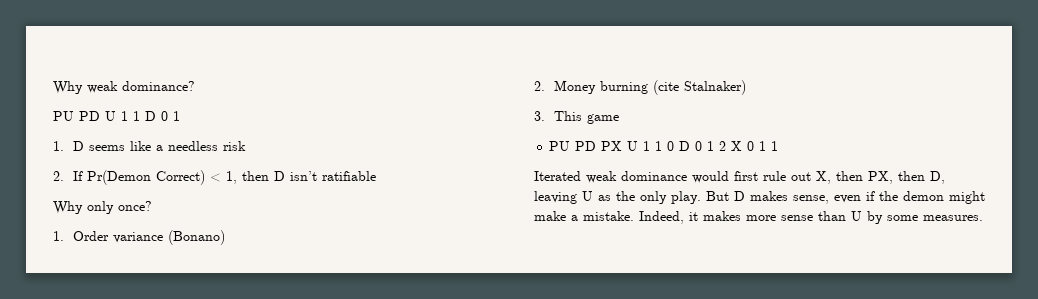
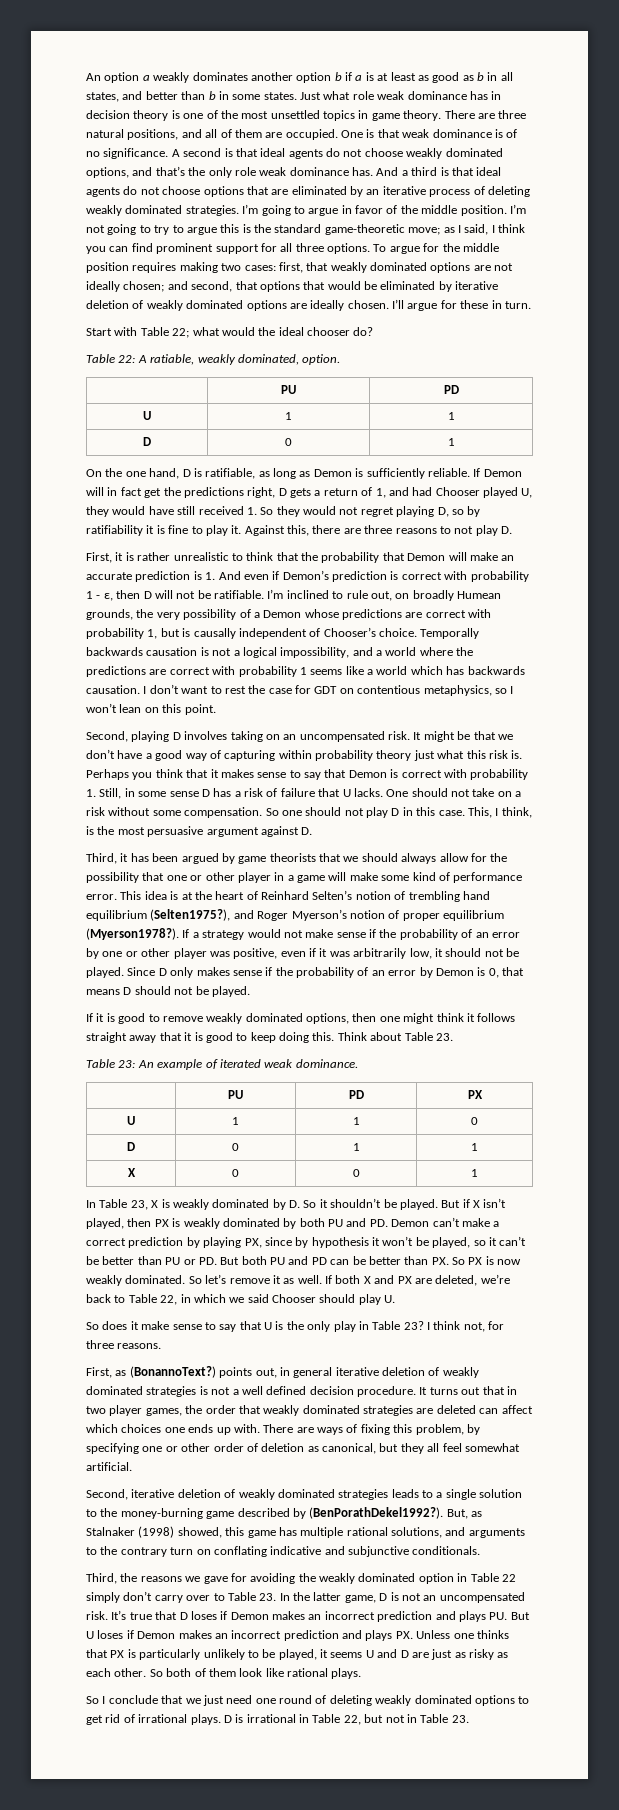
[53,81,195,94] [53,111,180,121] [53,141,246,151] [53,170,376,185] [53,201,152,214] [53,230,225,245] [534,80,746,95] [534,111,619,124] [549,141,779,151] [534,171,945,184] [534,191,985,204] [534,211,983,224] Why weak dominance? // PU PD U 1 1 D 0 1 // 1. D seems like a needless risk // 2. If Pr(Demon Correct) < 1, then D isn’t ratifiable // Why only once? // 1. Order variance (Bonano) // 2. Money burning (cite Stalnaker) // 3. This game // PU PD PX U 1 1 0 D 0 1 2 X 0 1 1 // Iterated weak dominance would first rule out X, then PX, then D, leaving U as the only play. But D makes sense, even if the demon might make a mistake. Indeed, it makes more sense than U by some measures. -> [86,72,513,83] [86,91,502,102] [86,110,527,121] [86,129,518,140] [86,148,503,159] [86,166,502,178] [86,186,530,197] [86,204,526,216] [86,224,525,235] [86,243,499,254] [86,262,514,273] [86,281,499,292] [86,299,531,311] [86,327,374,338] [86,354,341,365] [281,385,296,394] [443,385,459,394] [143,411,151,420] [285,412,292,420] [447,412,455,420] [143,437,151,446] [285,438,292,446] [447,438,455,446] [86,468,522,479] [86,487,533,498] [86,506,481,517] [86,525,512,536] [86,552,515,563] [86,570,529,582] [86,589,501,601] [86,609,492,620] [86,627,480,639] [86,647,474,658] [86,666,525,677] [86,684,514,696] [86,703,216,715] [86,731,513,742] [86,749,523,761] [86,769,529,780] [86,788,522,799] [86,807,532,818] [86,826,313,837] [86,853,508,864] [86,872,523,883] [86,890,490,902] [86,909,504,921] [86,928,520,940] [86,948,519,959] [86,967,524,978] [86,986,250,997] [86,1013,516,1024] [86,1032,453,1043] [86,1059,358,1070] [228,1090,244,1099] [348,1090,364,1099] [467,1090,483,1099] [127,1116,135,1125] [232,1117,240,1125] [352,1117,360,1125] [471,1117,478,1125] [127,1142,135,1151] [232,1143,240,1151] [352,1143,360,1151] [471,1143,478,1151] [127,1168,136,1177] [232,1169,240,1177] [352,1169,360,1177] [471,1169,478,1177] [86,1198,507,1210] [86,1217,500,1229] [86,1236,527,1248] [86,1256,522,1265] [86,1274,510,1286] [86,1294,396,1305] [86,1321,505,1332] [86,1340,162,1349] [86,1366,479,1378] [86,1386,517,1397] [86,1405,533,1416] [86,1424,480,1435] [86,1443,520,1454] [86,1462,132,1471] [86,1489,523,1500] [86,1507,482,1519] [86,1526,525,1538] [86,1546,481,1557] [86,1573,516,1584] [86,1591,525,1603] [86,1610,530,1622] [86,1630,509,1641] [86,1649,509,1660] [86,1668,362,1679] [86,1695,530,1706] [86,1714,469,1725] An option a weakly dominates another option b if a is at least as good as b in all states, and better than b in some states. Just what role weak dominance has in decision theory is one of the most unsettled topics in game theory. There are three natural positions, and all of them are occupied. One is that weak dominance is of no significance. A second is that ideal agents do not choose weakly dominated options, and that’s the only role weak dominance has. And a third is that ideal agents do not choose options that are eliminated by an iterative process of deleting weakly dominated strategies. I’m going to argue in favor of the middle position. I’m not going to try to argue this is the standard game-theoretic move; as I said, I think you can find prominent support for all three options. To argue for the middle position requires making two cases: first, that weakly dominated options are not ideally chosen; and second, that options that would be eliminated by iterative deletion of weakly dominated options are ideally chosen. I’ll argue for these in turn. // Start with Table 22; what would the ideal chooser do? // Table 22: A ratiable, weakly dominated, option. // | PU | PD // U | 1 | 1 // D | 0 | 1 // On the one hand, D is ratifiable, as long as Demon is sufficiently reliable. If Demon will in fact get the predictions right, D gets a return of 1, and had Chooser played U, they would have still received 1. So they would not regret playing D, so by ratifiability it is fine to play it. Against this, there are three reasons to not play D. // First, it is rather unrealistic to think that the probability that Demon will make an accurate prediction is 1. And even if Demon’s prediction is correct with probability 1 - ε, then D will not be ratifiable. I’m inclined to rule out, on broadly Humean grounds, the very possibility of a Demon whose predictions are correct with probability 1, but is causally independent of Chooser’s choice. Temporally backwards causation is not a logical impossibility, and a world where the predictions are correct with probability 1 seems like a world which has backwards causation. I don’t want to rest the case for GDT on contentious metaphysics, so I won’t lean on this point. // Second, playing D involves taking on an uncompensated risk. It might be that we don’t have a good way of capturing within probability theory just what this risk is. Perhaps you think that it makes sense to say that Demon is correct with probability 1. Still, in some sense D has a risk of failure that U lacks. One should not take on a risk without some compensation. So one should not play D in this case. This, I think, is the most persuasive argument against D. // Third, it has been argued by game theorists that we should always allow for the possibility that one or other player in a game will make some kind of performance error. This idea is at the heart of Reinhard Selten’s notion of trembling hand equilibrium (Selten1975?), and Roger Myerson’s notion of proper equilibrium (Myerson1978?). If a strategy would not make sense if the probability of an error by one or other player was positive, even if it was arbitrarily low, it should not be played. Since D only makes sense if the probability of an error by Demon is 0, that means D should not be played. // If it is good to remove weakly dominated options, then one might think it follows straight away that it is good to keep doing this. Think about Table 23. // Table 23: An example of iterated weak dominance. // | PU | PD | PX // U | 1 | 1 | 0 // D | 0 | 1 | 1 // X | 0 | 0 | 1 // In Table 23, X is weakly dominated by D. So it shouldn’t be played. But if X isn’t played, then PX is weakly dominated by both PU and PD. Demon can’t make a correct prediction by playing PX, since by hypothesis it won’t be played, so it can’t be better than PU or PD. But both PU and PD can be better than PX. So PX is now weakly dominated. So let’s remove it as well. If both X and PX are deleted, we’re back to Table 22, in which we said Chooser should play U. // So does it make sense to say that U is the only play in Table 23? I think not, for three reasons. // First, as (BonannoText?) points out, in general iterative deletion of weakly dominated strategies is not a well defined decision procedure. It turns out that in two player games, the order that weakly dominated strategies are deleted can affect which choices one ends up with. There are ways of fixing this problem, by specifying one or other order of deletion as canonical, but they all feel somewhat artificial. // Second, iterative deletion of weakly dominated strategies leads to a single solution to the money-burning game described by (BenPorathDekel1992?). But, as Stalnaker (1998) showed, this game has multiple rational solutions, and arguments to the contrary turn on conflating indicative and subjunctive conditionals. // Third, the reasons we gave for avoiding the weakly dominated option in Table 22 simply don’t carry over to Table 23. In the latter game, D is not an uncompensated risk. It’s true that D loses if Demon makes an incorrect prediction and plays PU. But U loses if Demon makes an incorrect prediction and plays PX. Unless one thinks that PX is particularly unlikely to be played, it seems U and D are just as risky as each other. So both of them look like rational plays. // So I conclude that we just need one round of deleting weakly dominated options to get rid of irrational plays. D is irrational in Table 22, but not in Table 23.

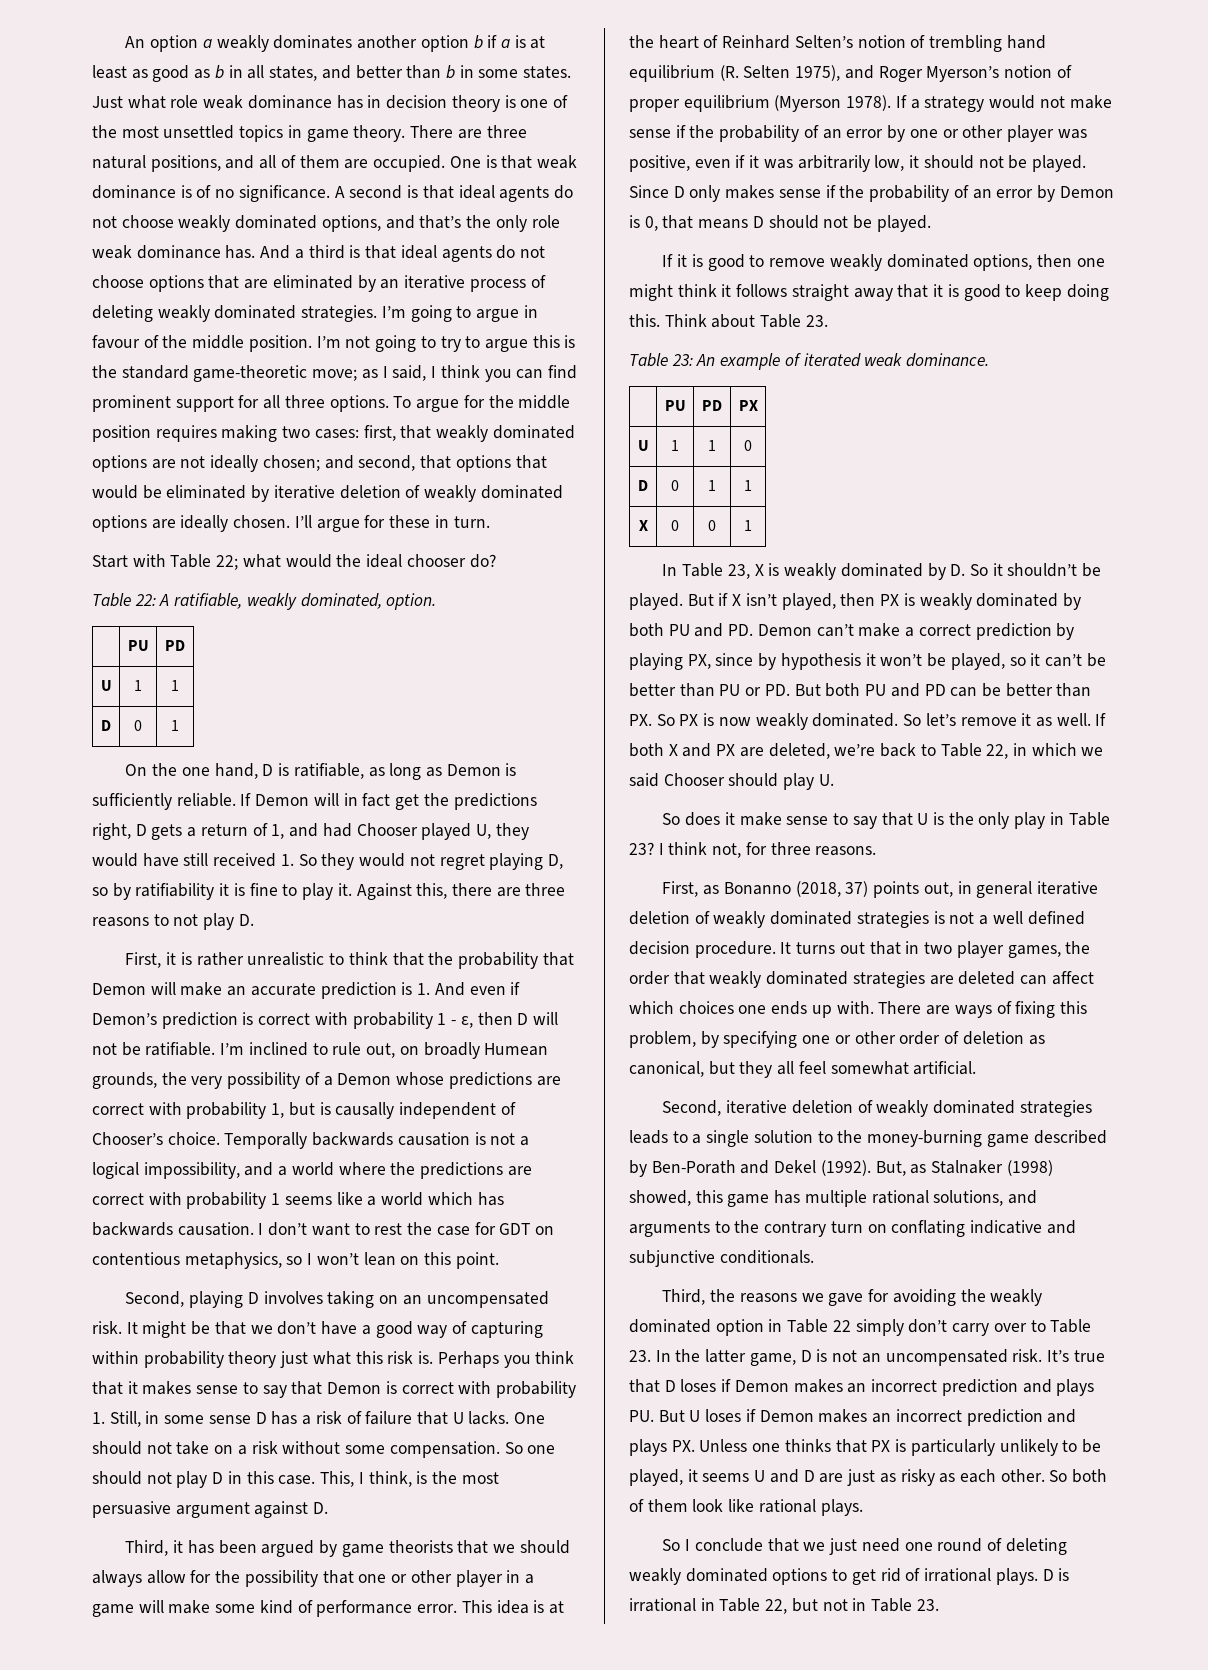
[355,205,383,214] favor -> [92,335,140,349] favour
[150,354,195,365] ratiable, -> [174,593,243,609] ratifiable,
[150,909,231,921] (Selten1975?), -> [719,65,841,81] (R. Selten 1975),
[86,928,179,940] (Myerson1978?). -> [774,95,892,112] (Myerson 1978).
[129,1366,216,1378] (BonannoText?) -> [723,881,869,897] Bonanno (2018, 37)
[309,1507,444,1519] (BenPorathDekel1992?). -> [651,1160,871,1176] Ben-Porath and Dekel (1992).

